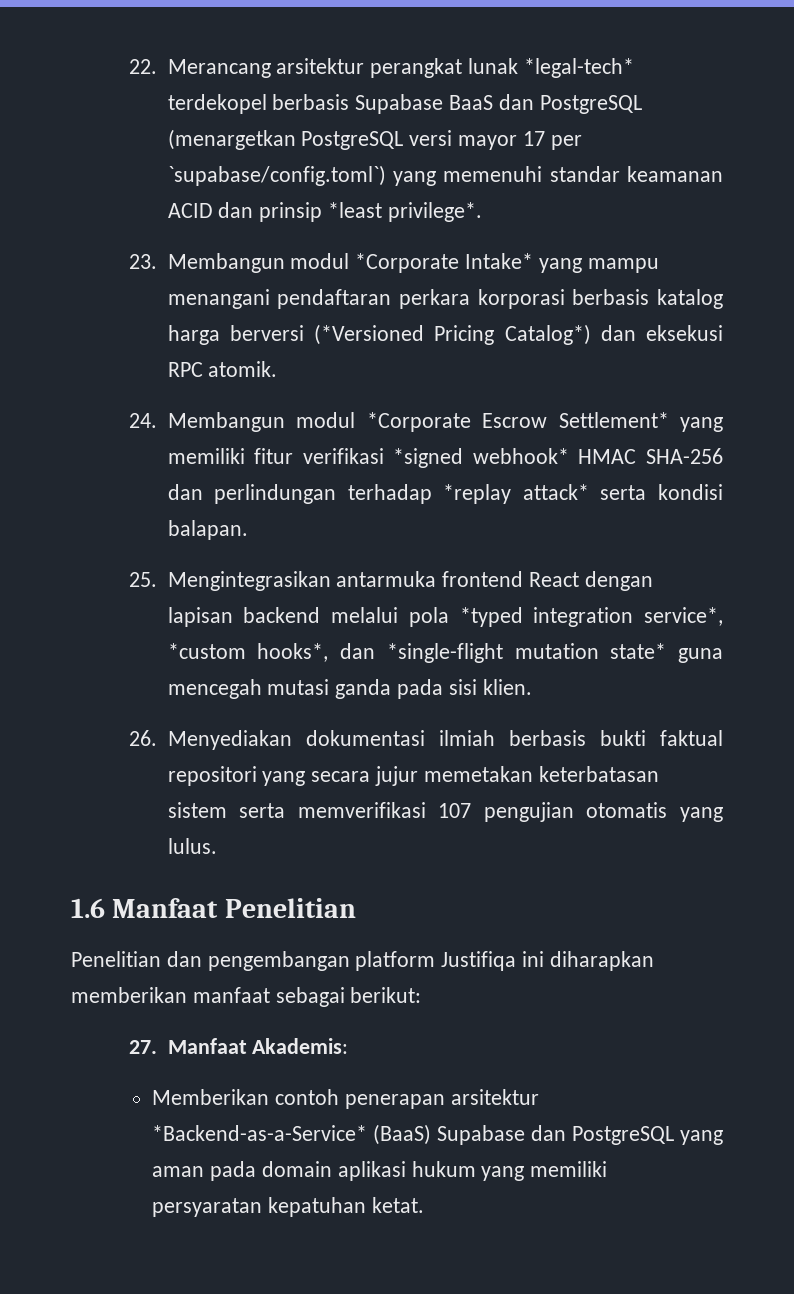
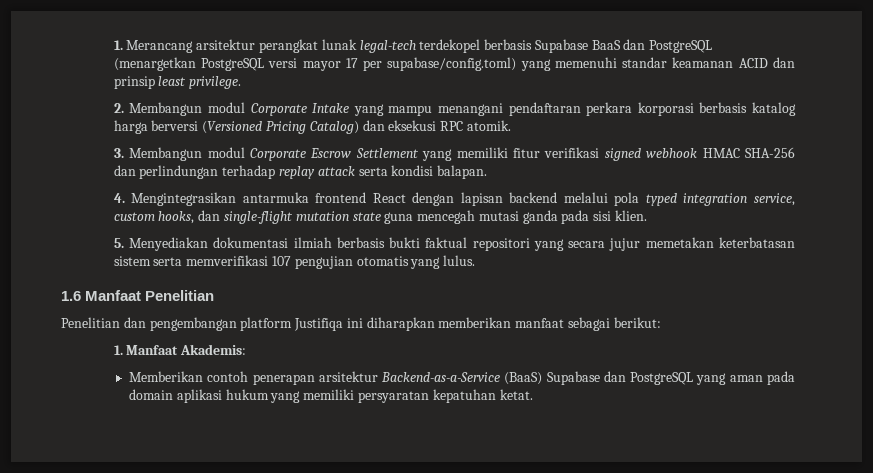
[128,59,157,74] 22. -> [113,40,123,50] 1.
[523,58,634,78] *legal-tech* -> [359,40,416,53] legal-tech
[167,165,386,186] `supabase/config.toml`) -> [387,57,517,71] supabase/config.toml)
[327,202,482,222] [128,253,533,273] *least privilege*. // 23. Membangun modul *Corporate Intake* -> [158,76,242,89] [113,102,350,116] least privilege. // 2. Membangun modul Corporate Intake
[314,324,591,345] (*Versioned Pricing Catalog*) -> [202,121,359,134] (Versioned Pricing Catalog)
[128,412,669,432] 24. Membangun modul *Corporate Escrow Settlement* -> [113,147,419,161] 3. Membangun modul Corporate Escrow Settlement
[393,448,569,468] *signed webhook* -> [604,148,698,161] signed webhook
[443,484,589,504] *replay attack* -> [279,166,355,179] replay attack
[128,572,157,587] 25. -> [113,193,125,203] 4.
[459,607,723,627] [167,643,667,663] *typed integration service*, *custom hooks*, dan *single-flight mutation state* -> [645,193,795,206] [113,210,381,224] typed integration service, custom hooks, dan single-flight mutation state
[128,730,157,746] 26. -> [113,238,124,248] 5.
[128,1040,157,1054] 27. -> [113,345,123,355] 1.
[152,1125,368,1141] *Backend-as-a-Service* -> [381,372,501,382] Backend-as-a-Service

